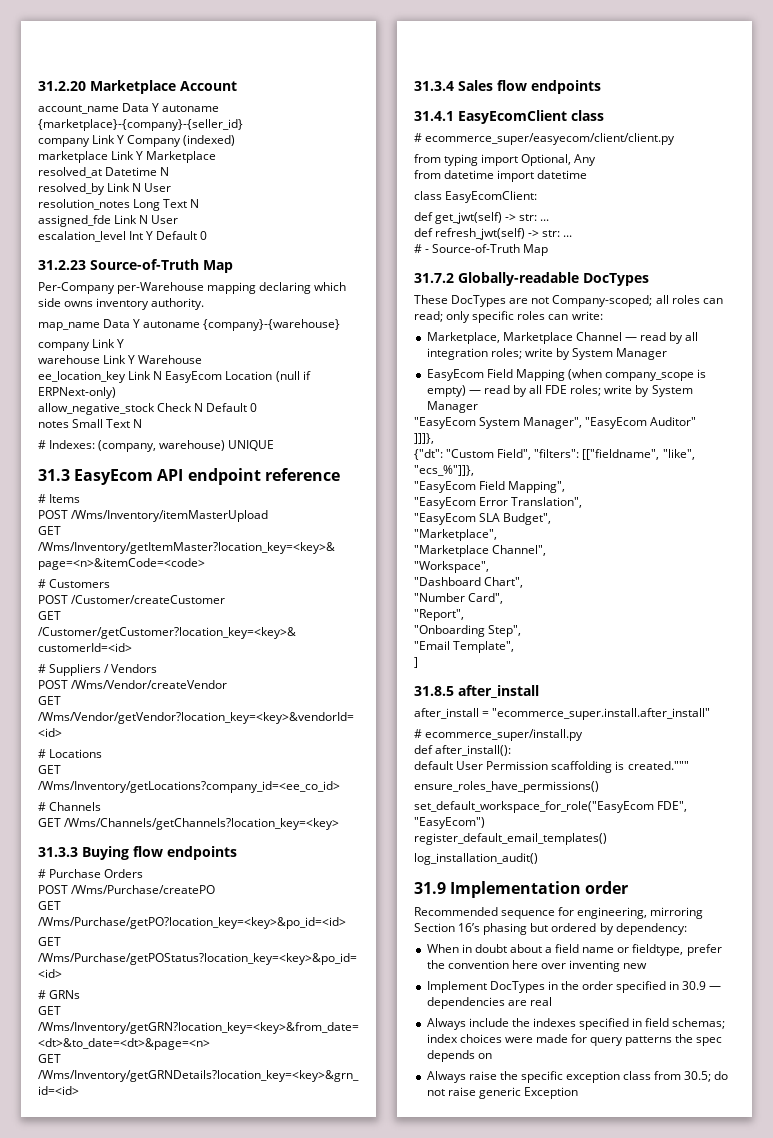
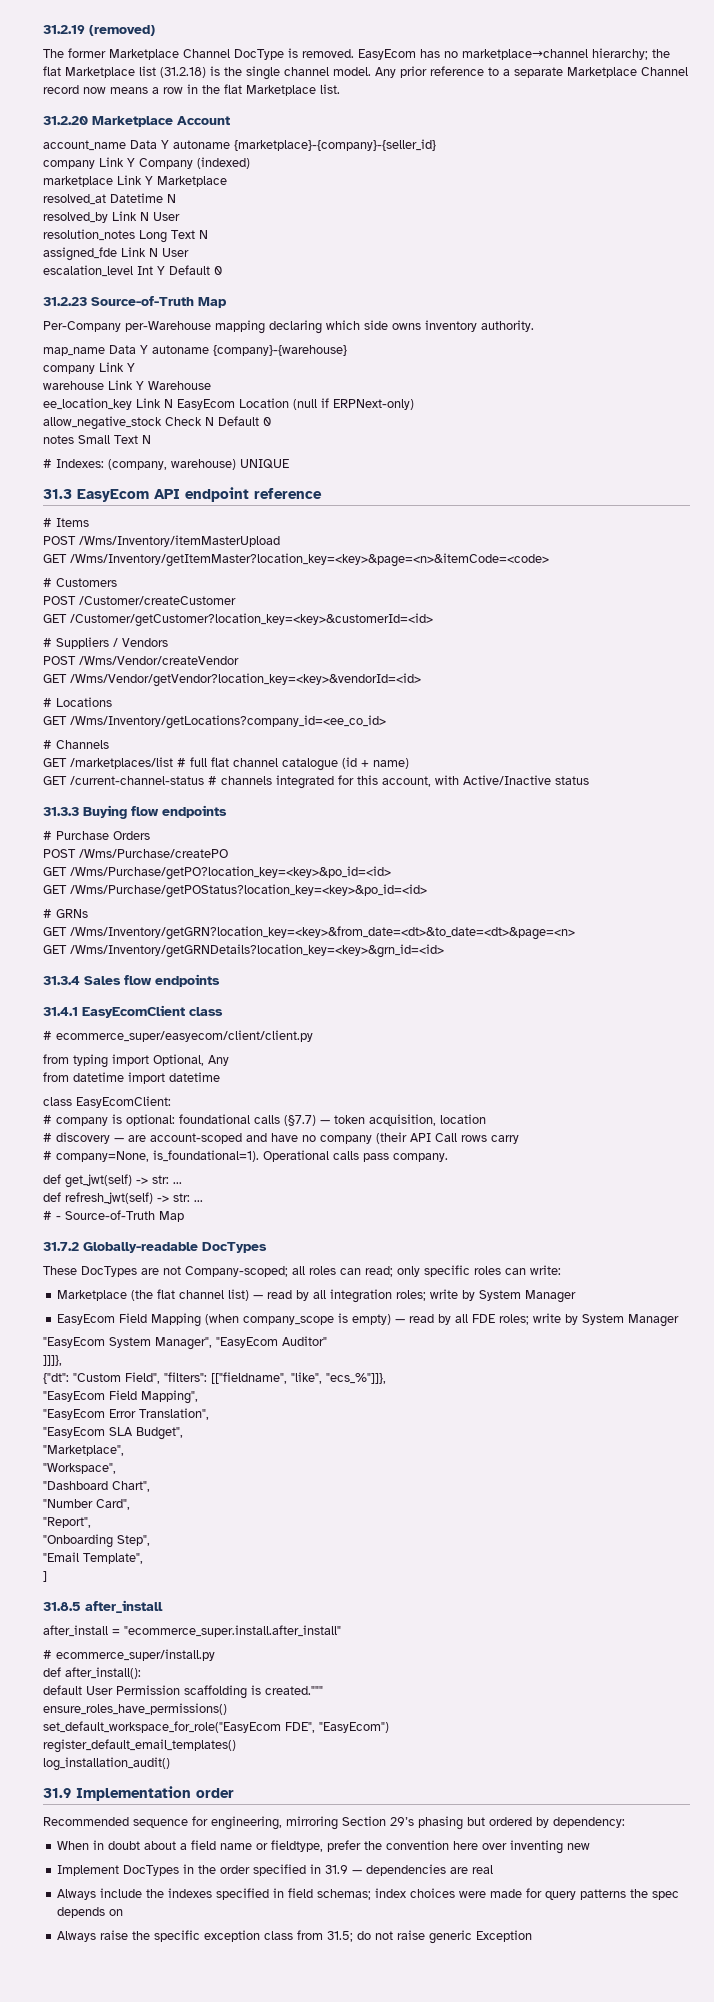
(38, 86) none -> [43,25,155,36] [43,48,670,60] [43,66,688,80] [43,84,340,96] 31.2.19 (removed) // The former Marketplace Channel DocType is removed. EasyEcom has no marketplace→channel hierarchy; the flat Marketplace list (31.2.18) is the single channel model. Any prior reference to a separate Marketplace Channel record now means a row in the flat Marketplace list. //
[64,818,340,830] /Wms/Channels/getChannels?location_key=<key> -> [70,757,409,771] [43,775,589,789] /marketplaces/list # full flat channel catalogue (id + name) // GET /current-channel-status # channels integrated for this account, with Active/Inactive status
(538, 197) none -> [43,1114,486,1126] [43,1132,519,1144] [43,1150,448,1162] // # company is optional: foundational calls (§7.7) — token acquisition, location // # discovery — are account-scoped and have no company (their API Call rows carry // # company=None, is_foundational=1). Operational calls pass company.
[426,332,622,344] Marketplace, Marketplace Channel -> [57,1289,250,1301] Marketplace (the flat channel list)
[414,545,547,557] // "Marketplace Channel", -> (124, 1450) none
[458,923,481,932] 16’s -> [390,1817,414,1826] 29’s
[682,981,707,990] 30.9 -> [325,1865,349,1874] 31.9
[684,1071,712,1082] 30.5; -> [327,1931,354,1942] 31.5;

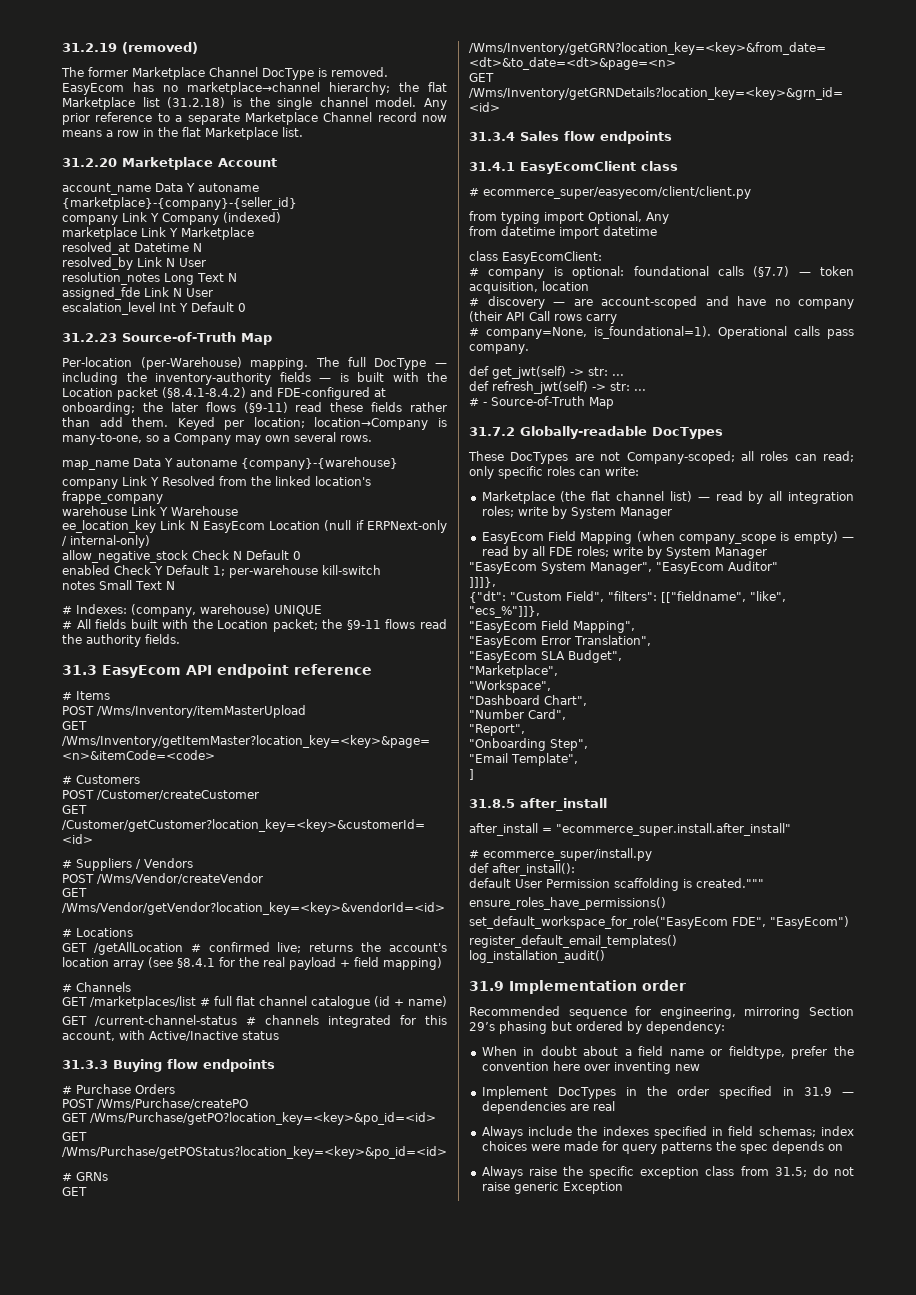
[43,320,534,334] Per-Company per-Warehouse mapping declaring which side owns inventory authority. -> [62,357,447,370] [62,372,447,385] [62,387,386,400] [62,402,447,415] [62,417,447,430] [62,432,372,445] Per-location (per-Warehouse) mapping. The full DocType — including the inventory-authority fields — is built with the Location packet (§8.4.1-8.4.2) and FDE-configured at onboarding; the later flows (§9-11) read these fields rather than add them. Keyed per location; location→Company is many-to-one, so a Company may own several rows.
(135, 367) none -> [162,476,371,486] [62,491,163,504] Resolved from the linked location's frappe_company
[333,399,414,410] ERPNext-only) -> [366,520,447,533] [62,535,150,548] ERPNext-only / internal-only)
(271, 421) none -> [62,565,381,578] // enabled Check Y Default 1; per-warehouse kill-switch
(289, 464) none -> [62,619,447,632] [62,634,180,647] // # All fields built with the Location packet; the §9-11 flows read the authority fields.
[70,715,386,729] /Wms/Inventory/getLocations?company_id=<ee_co_id> -> [93,942,447,955] [62,957,442,970] /getAllLocation # confirmed live; returns the account's location array (see §8.4.1 for the real payload + field mapping)

